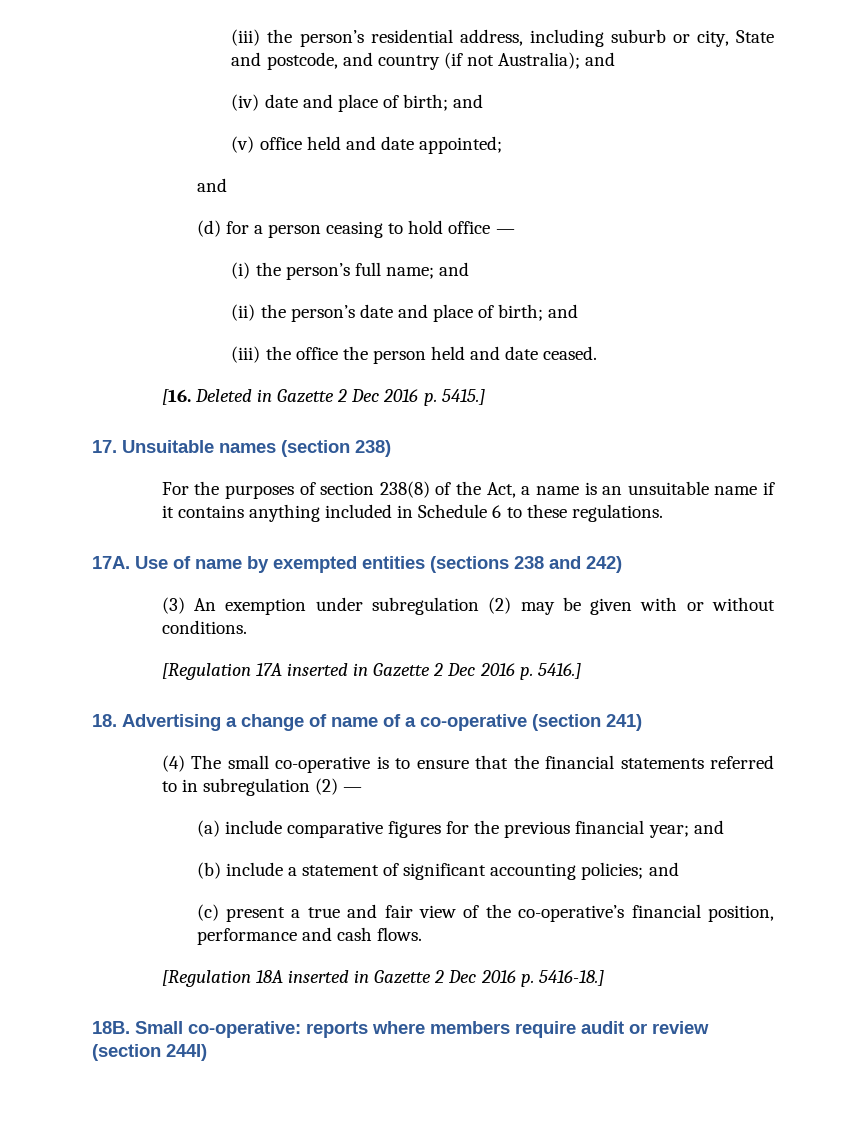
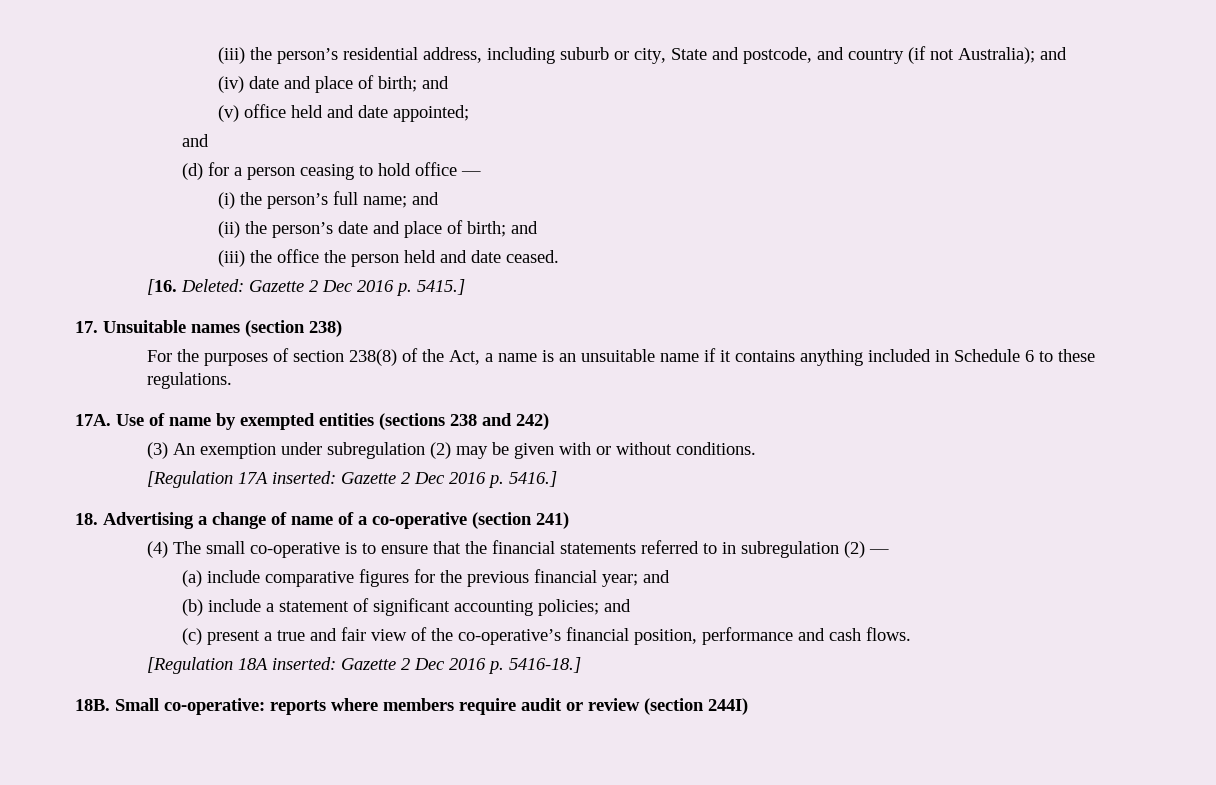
[194,389,272,402] Deleted in -> [180,279,244,292] Deleted:
[286,663,369,676] inserted in -> [271,471,336,484] inserted:
[287,970,370,983] inserted in -> [271,657,336,670] inserted:

